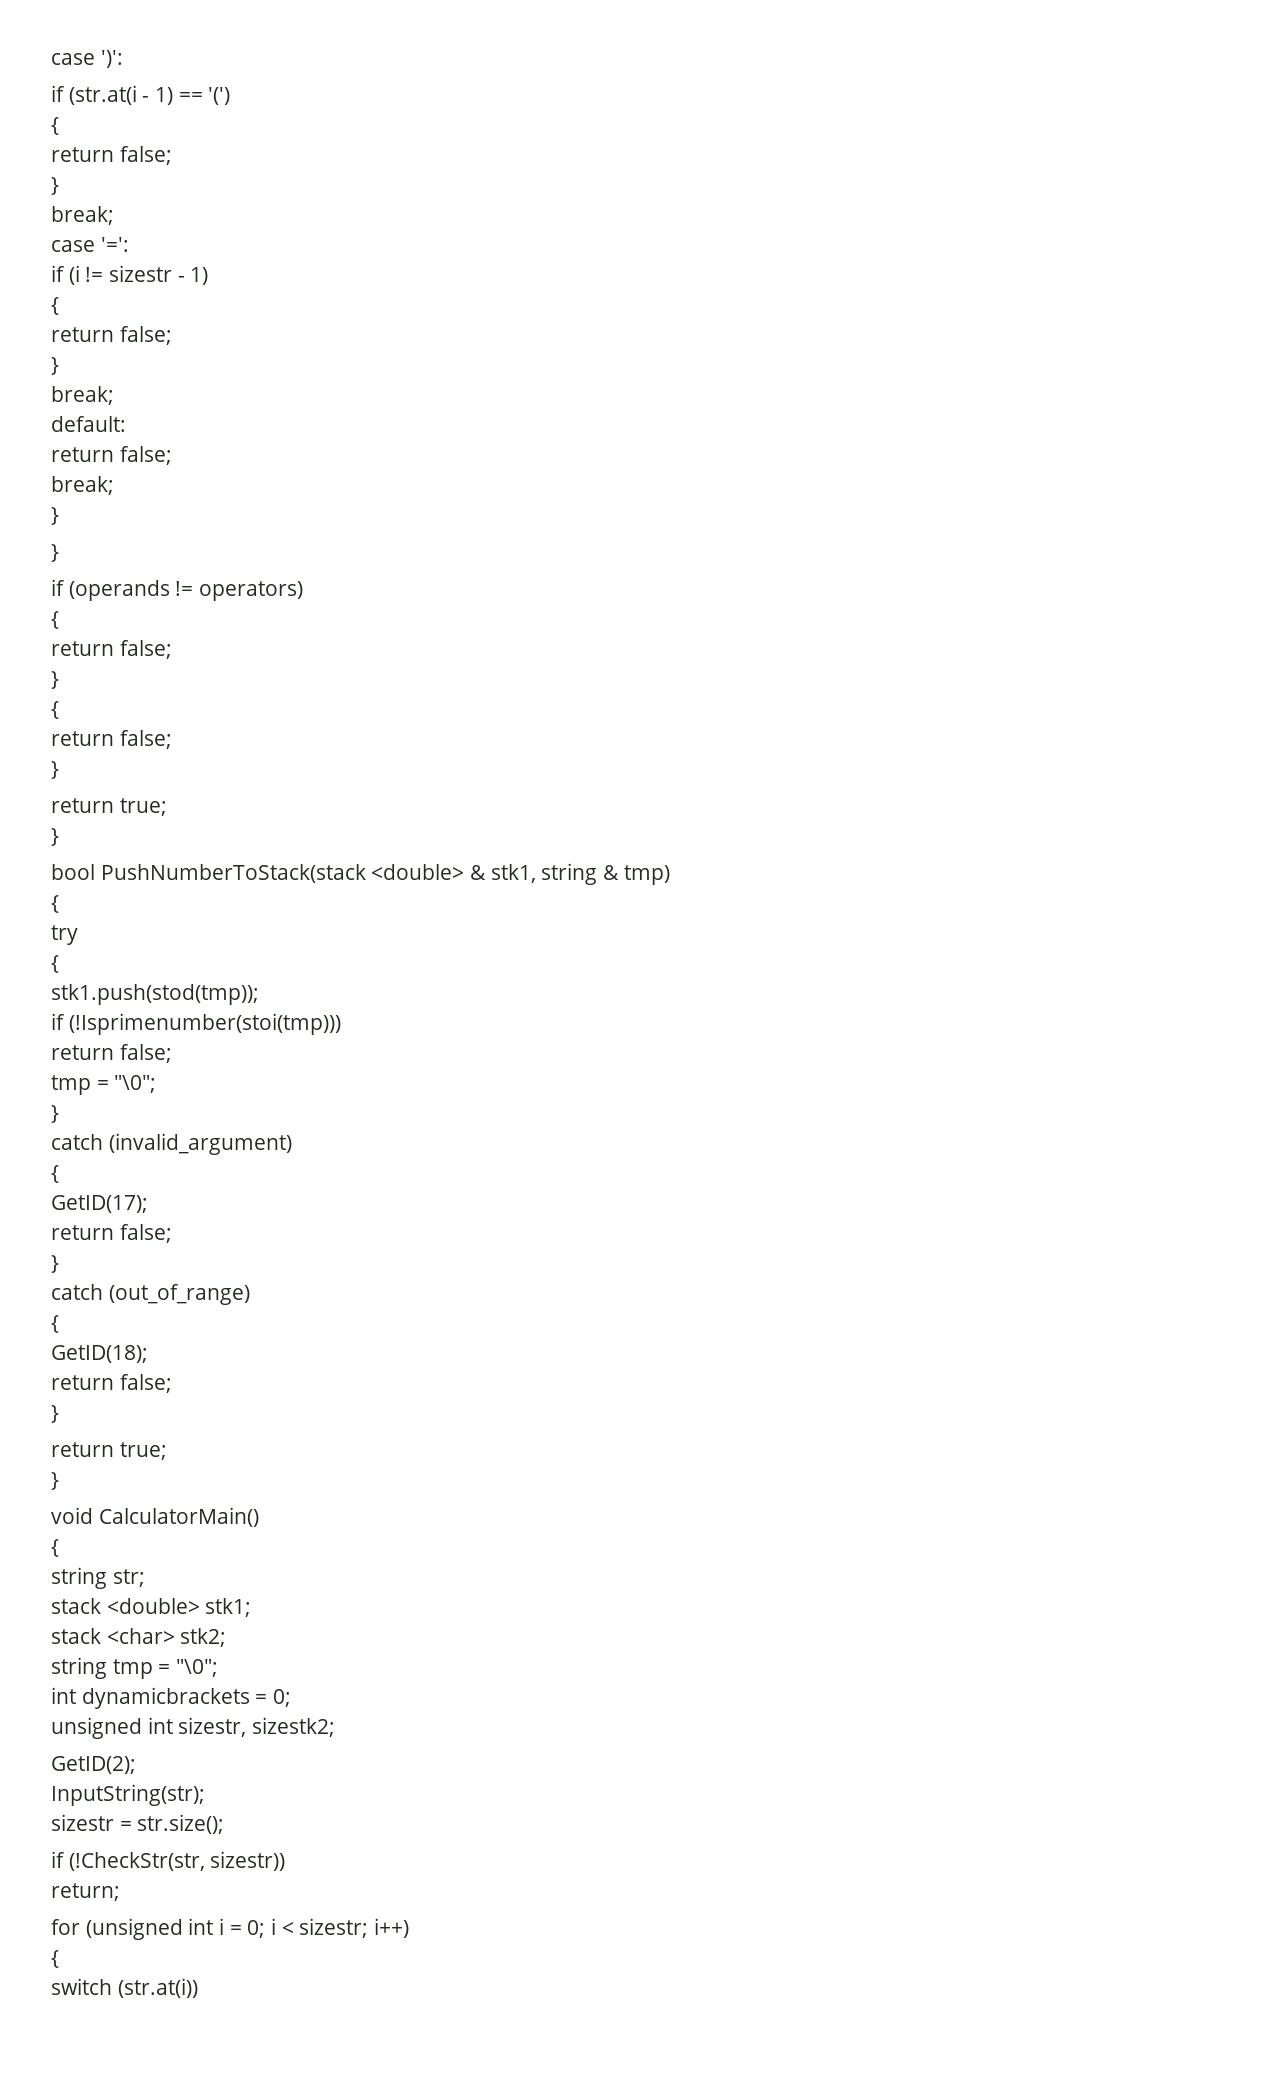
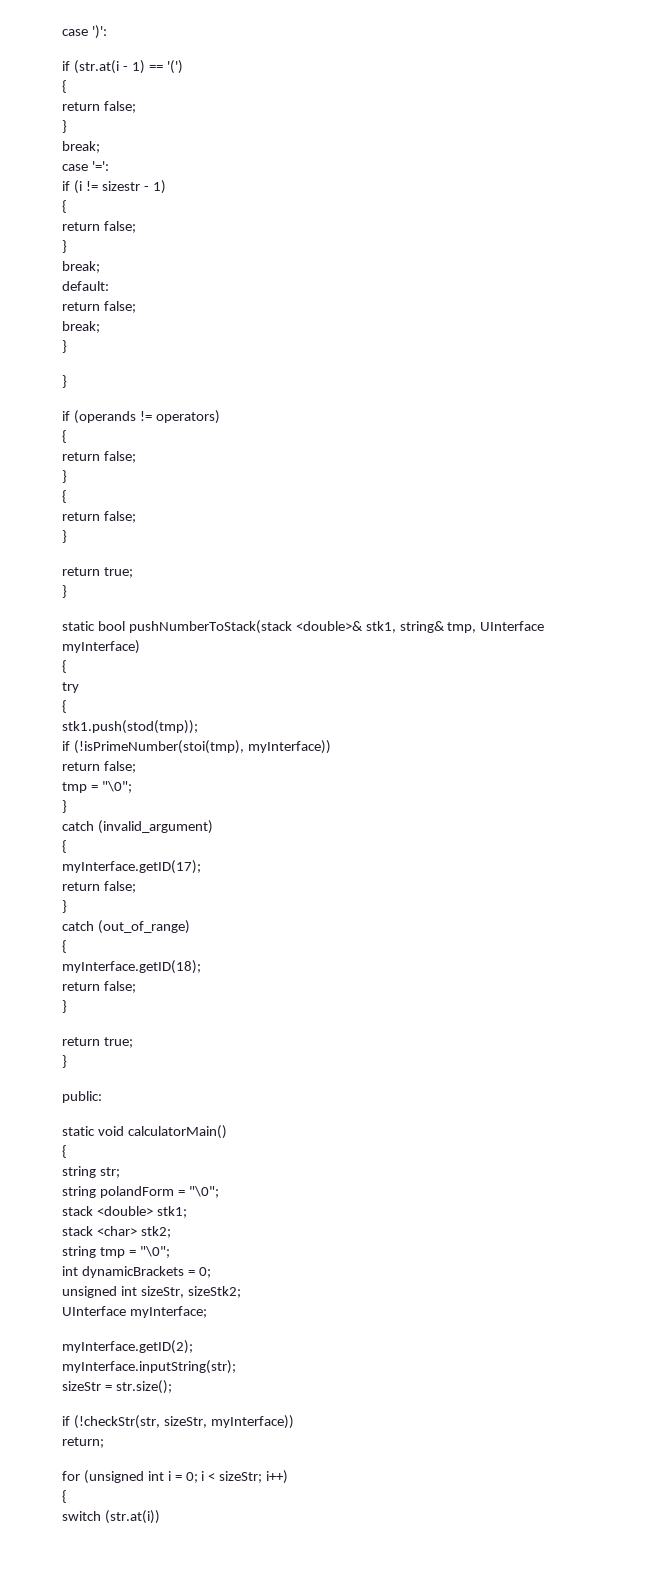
[51,863,670,885] bool PushNumberToStack(stack <double> & stk1, string & tmp) -> [62,620,545,634] [62,640,140,654] static bool pushNumberToStack(stack <double>& stk1, string& tmp, UInterface myInterface)
[68,1013,341,1035] (!Isprimenumber(stoi(tmp))) -> [73,740,331,754] (!isPrimeNumber(stoi(tmp), myInterface))
[51,1195,148,1213] GetID(17); -> [62,860,201,874] myInterface.getID(17);
[51,1345,148,1363] [51,1374,172,1393] [51,1405,59,1423] [51,1442,167,1460] [51,1472,59,1490] [51,1507,259,1527] GetID(18); // return false; // } // return true; // } // void CalculatorMain() -> [62,960,201,974] [62,981,136,993] [62,1000,67,1013] [62,1037,133,1048] [62,1055,67,1068] [62,1091,102,1103] [62,1125,227,1139] myInterface.getID(18); // return false; // } // return true; // } // public: // static void calculatorMain()
(145, 1578) none -> [62,1186,219,1198] // string polandForm = "\0";
[81,1687,250,1709] dynamicbrackets -> [81,1266,184,1278] dynamicBrackets
[178,1717,336,1737] [51,1756,136,1774] [51,1784,205,1806] [51,1814,114,1831] sizestr, sizestk2; // GetID(2); // InputString(str); // sizestr -> [140,1286,241,1298] [62,1306,207,1318] [62,1340,193,1354] [62,1360,236,1374] [62,1381,101,1391] sizeStr, sizeStk2; // UInterface myInterface; // myInterface.getID(2); // myInterface.inputString(str); // sizeStr
[68,1851,286,1871] (!CheckStr(str, sizestr)) -> [73,1415,294,1429] (!checkStr(str, sizeStr, myInterface))
[299,1918,369,1938] sizestr; -> [219,1471,263,1483] sizeStr;

